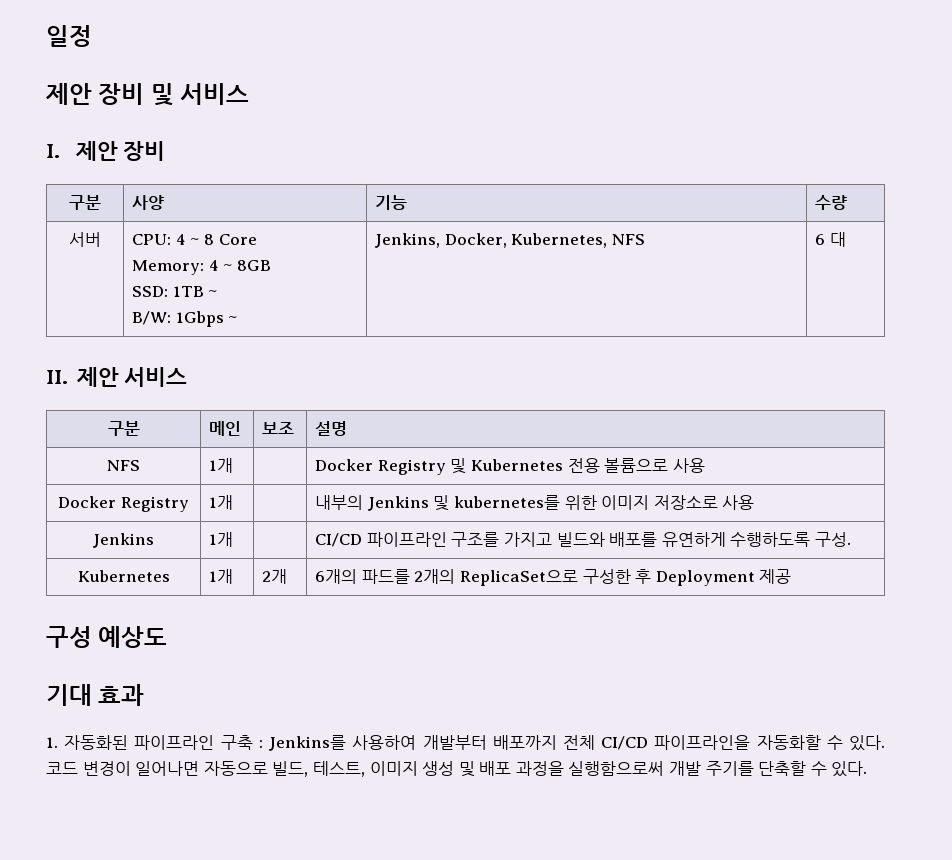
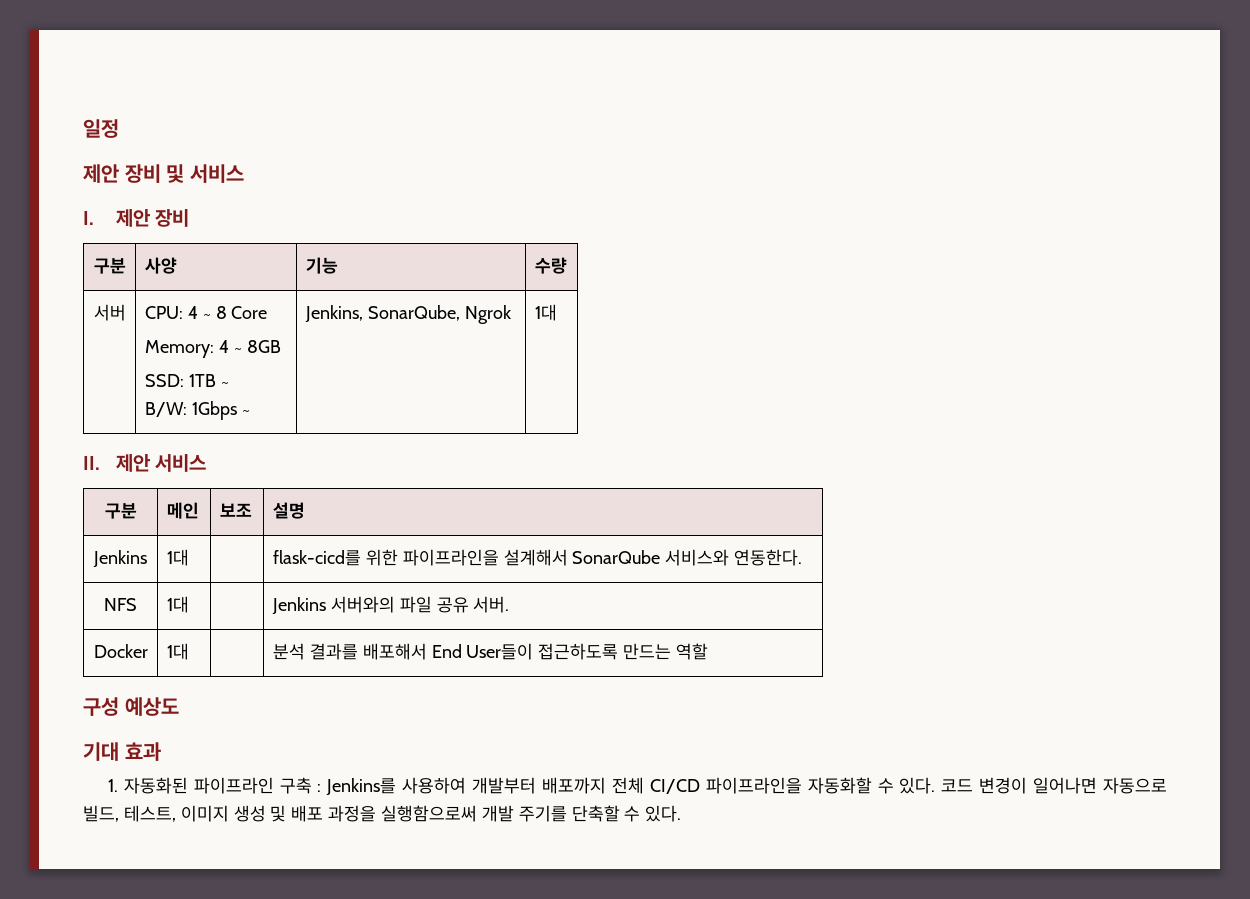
[444,233,646,248] [815,232,846,247] Docker, Kubernetes, NFS | 6 대 -> [367,305,511,324] [534,304,557,321] SonarQube, Ngrok | 1대
[107,460,140,471] [209,458,234,473] [315,458,705,475] [58,496,189,512] [209,495,234,510] [315,495,755,511] [93,533,154,548] [209,532,234,547] [315,532,852,547] [77,570,170,582] [209,569,234,584] [262,569,288,584] [315,569,792,586] NFS | 1개 | | Docker Registry 및 Kubernetes 전용 볼륨으로 사용 // Docker Registry | 1개 | | 내부의 Jenkins 및 kubernetes를 위한 이미지 저장소로 사용 // Jenkins | 1개 | | CI/CD 파이프라인 구조를 가지고 빌드와 배포를 유연하게 수행하도록 구성. // Kubernetes | 1개 | 2개 | 6개의 파드를 2개의 ReplicaSet으로 구성한 후 Deployment 제공 -> [93,550,147,568] [166,549,189,566] [272,549,803,566] [104,598,137,611] [166,596,189,613] [271,596,510,615] [93,644,148,658] [166,643,189,660] [272,643,708,660] Jenkins | 1대 | | flask-cicd를 위한 파이프라인을 설계해서 SonarQube 서비스와 연동한다. // NFS | 1대 | | Jenkins 서버와의 파일 공유 서버. // Docker | 1대 | | 분석 결과를 배포해서 End User들이 접근하도록 만드는 역할

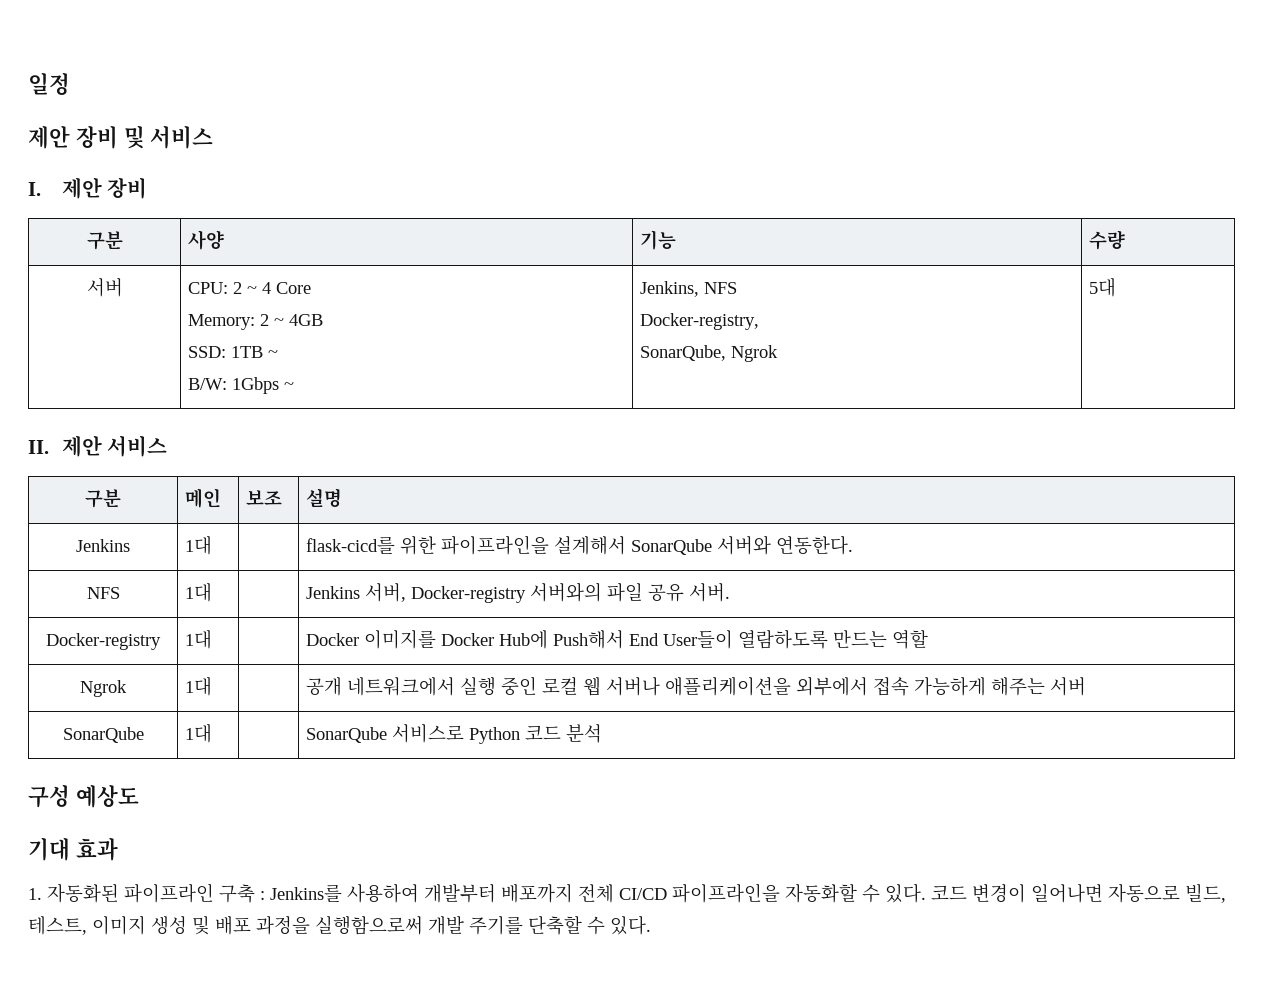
[187,306,227,319] 4 ~ 8 -> [232,282,271,294] 2 ~ 4
[218,340,281,353] 4 ~ 8GB -> [259,314,323,326] 2 ~ 4GB
(363, 314) none -> [703,282,737,294] [639,313,759,330] NFS // Docker-registry, //
[534,304,557,321] 1대 -> [1088,278,1116,297] 5대
[665,549,730,566] 서비스와 -> [716,535,771,555] 서버와
(326, 606) none -> [364,583,526,603] 서버, Docker-registry
[93,644,148,658] [166,643,189,660] [272,643,427,660] Docker | 1대 | | 분석 결과를 배포해서 -> [46,633,161,650] [184,630,212,649] [305,629,624,649] Docker-registry | 1대 | | Docker 이미지를 Docker Hub에 Push해서
[538,643,619,660] 접근하도록 -> [737,630,828,649] 열람하도록
(708, 651) none -> [80,680,127,697] [184,677,212,696] [305,676,1086,696] [62,727,144,743] [184,724,212,743] [305,724,602,744] // Ngrok | 1대 | | 공개 네트워크에서 실행 중인 로컬 웹 서버나 애플리케이션을 외부에서 접속 가능하게 해주는 서버 // SonarQube | 1대 | | SonarQube 서비스로 Python 코드 분석

